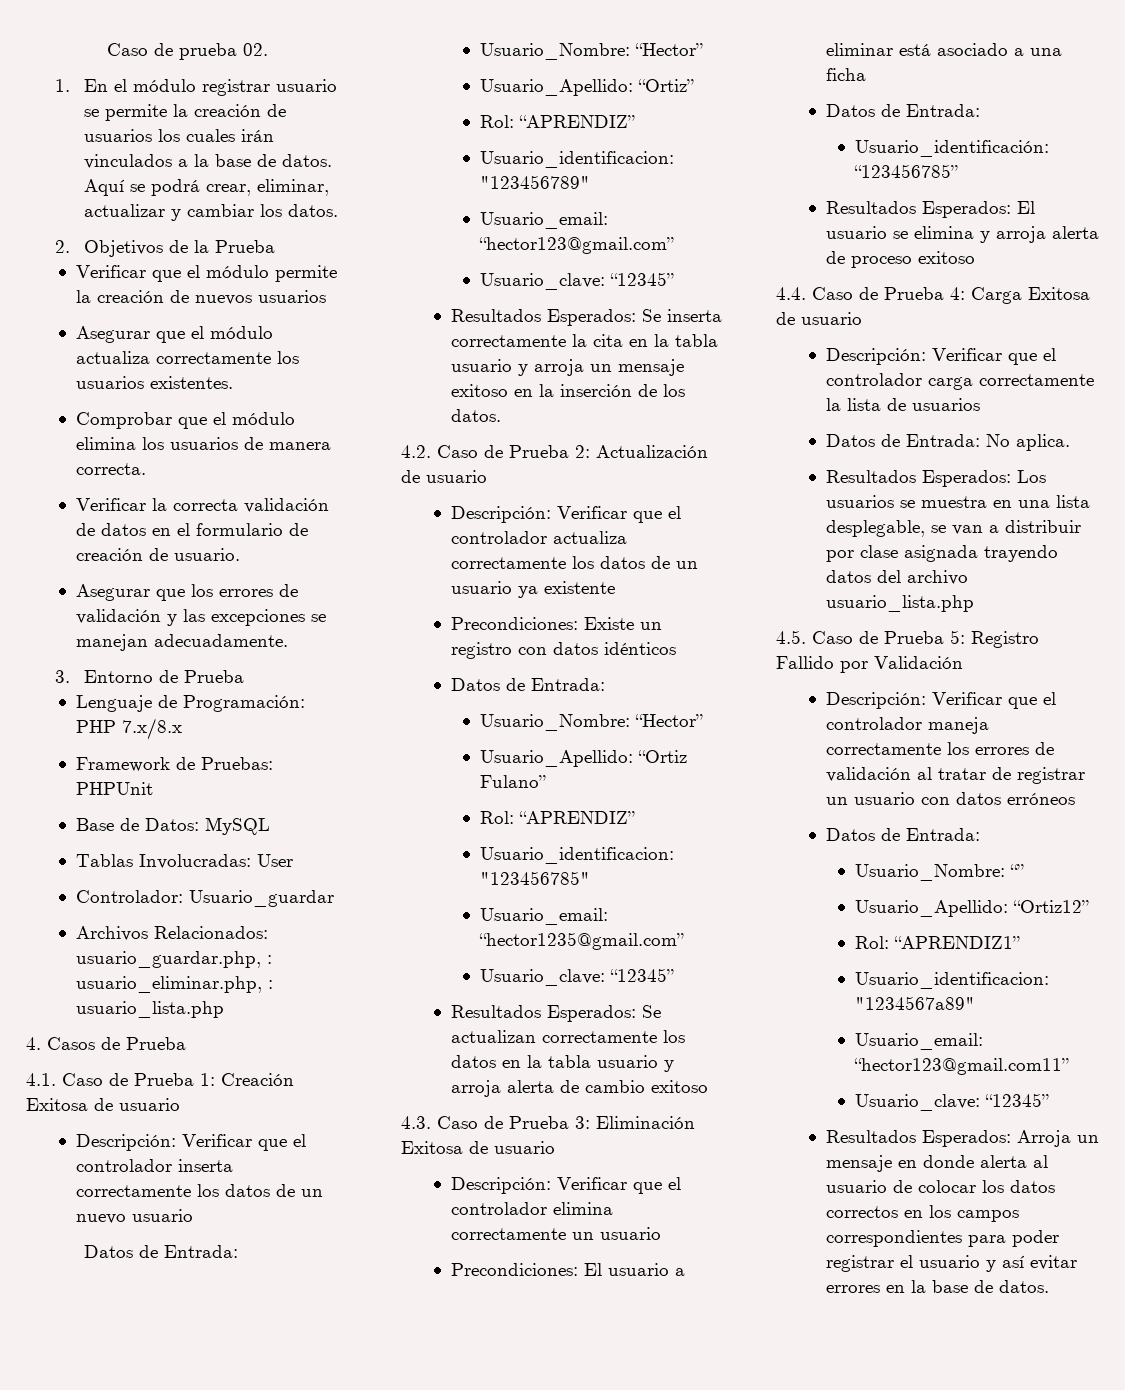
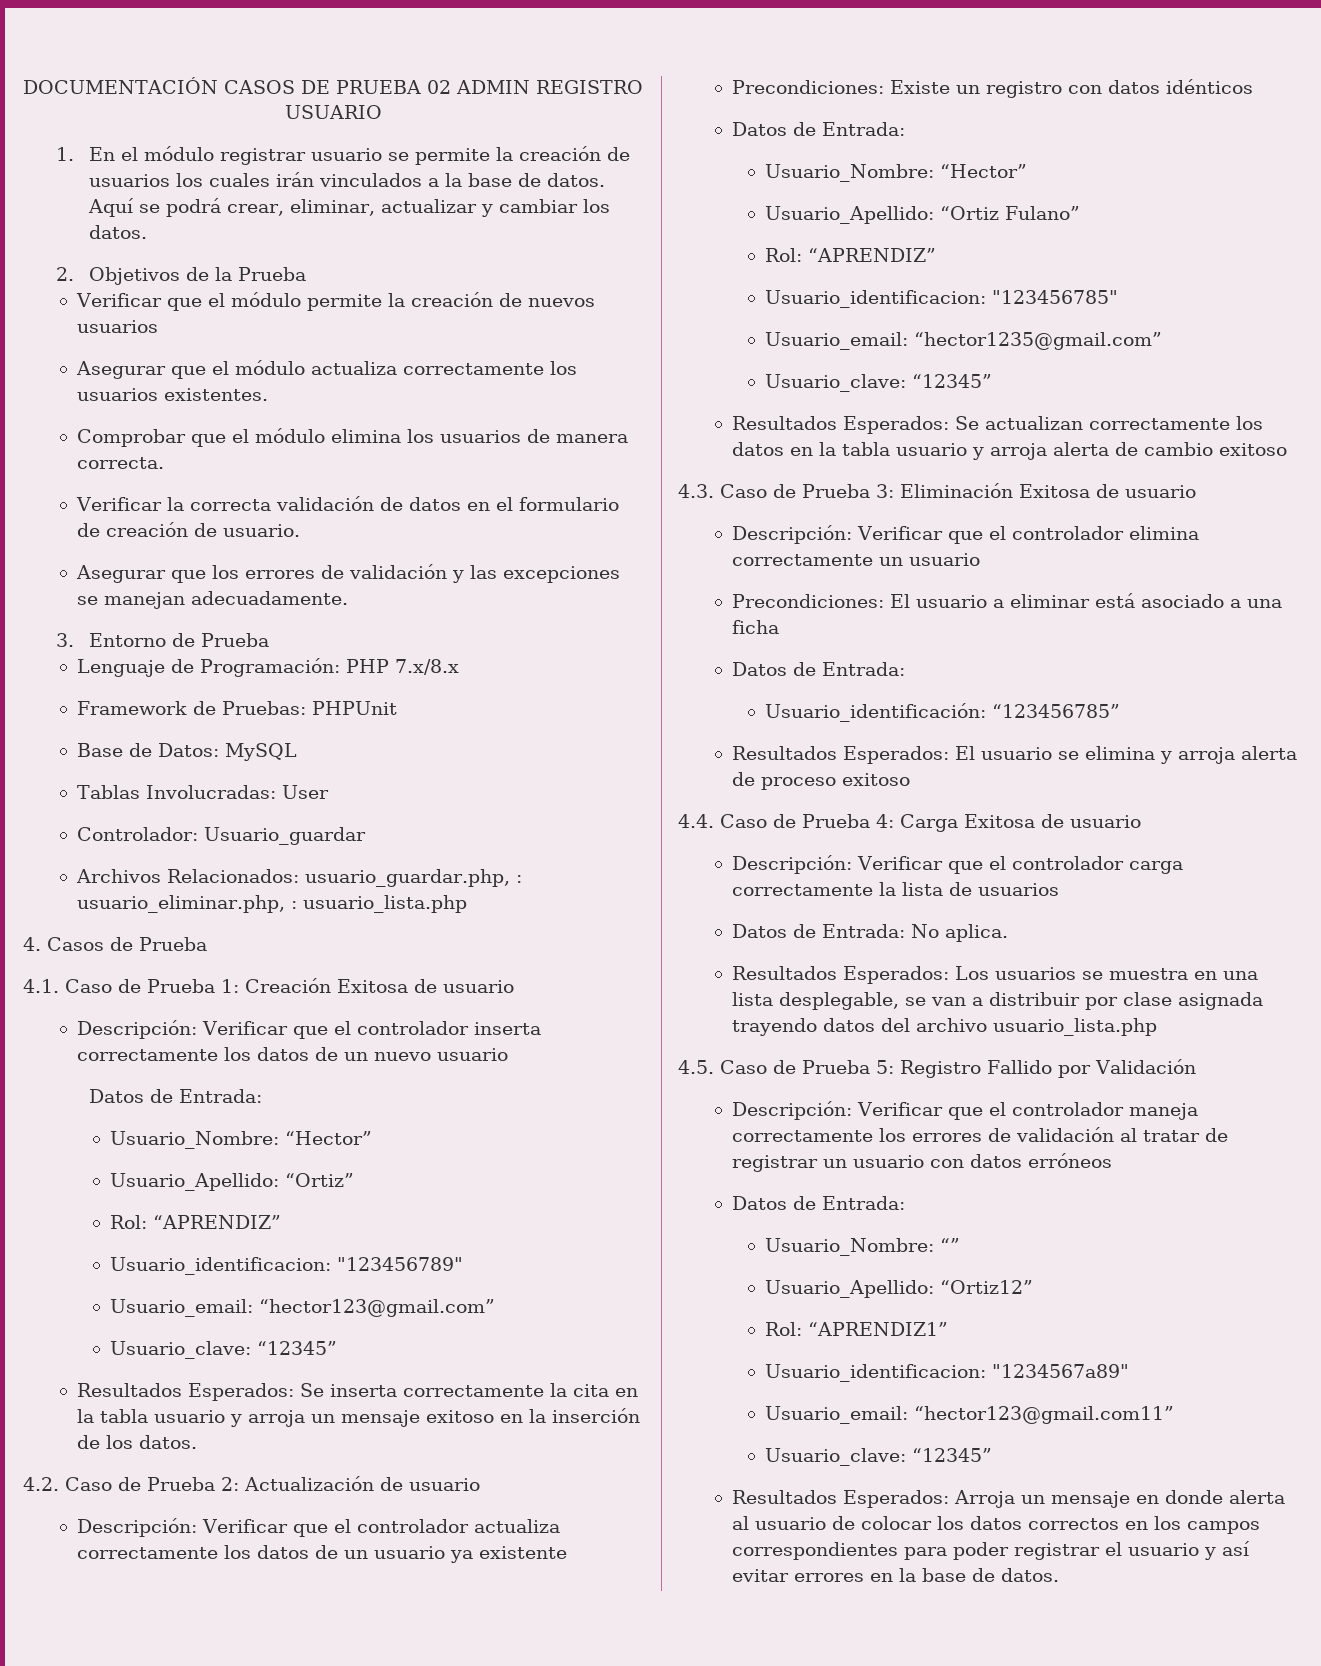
[107,43,268,60] Caso de prueba 02. -> [23,77,643,94] [284,105,382,119] DOCUMENTACIÓN CASOS DE PRUEBA 02 ADMIN REGISTRO USUARIO

